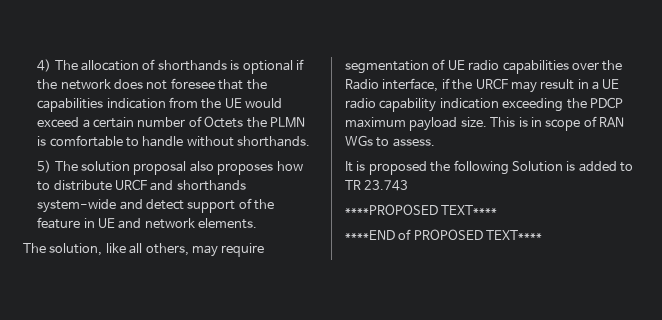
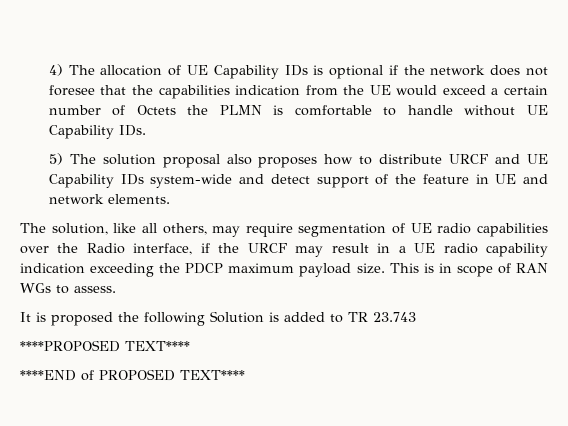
[157,60,227,71] shorthands -> [186,65,308,79] UE Capability IDs
[237,136,311,147] shorthands. -> [526,105,548,115] [48,125,146,139] UE Capability IDs.
[176,180,246,191] shorthands -> [527,154,548,164] [48,174,144,188] UE Capability IDs

